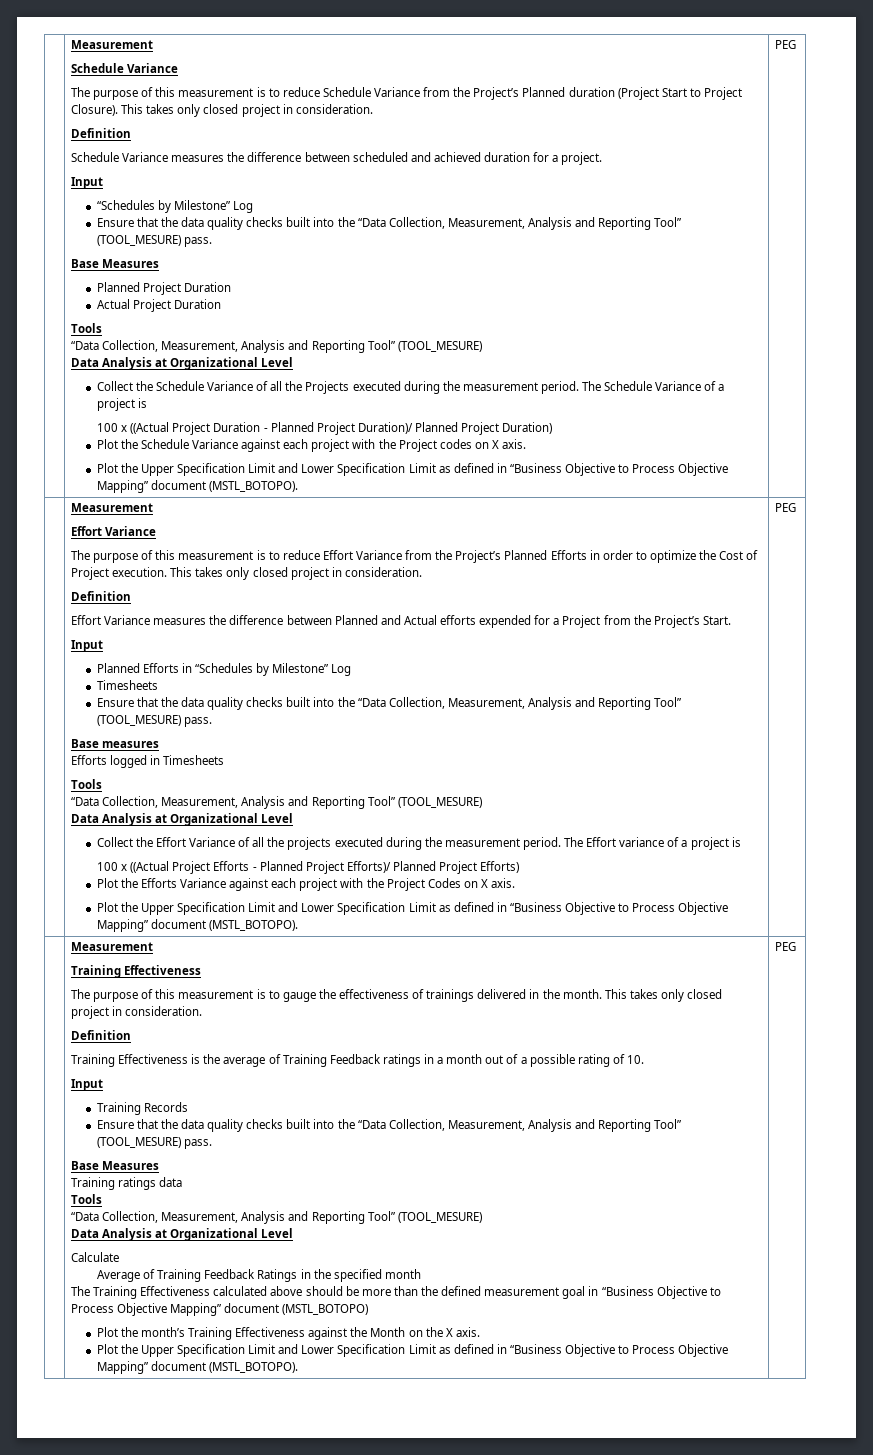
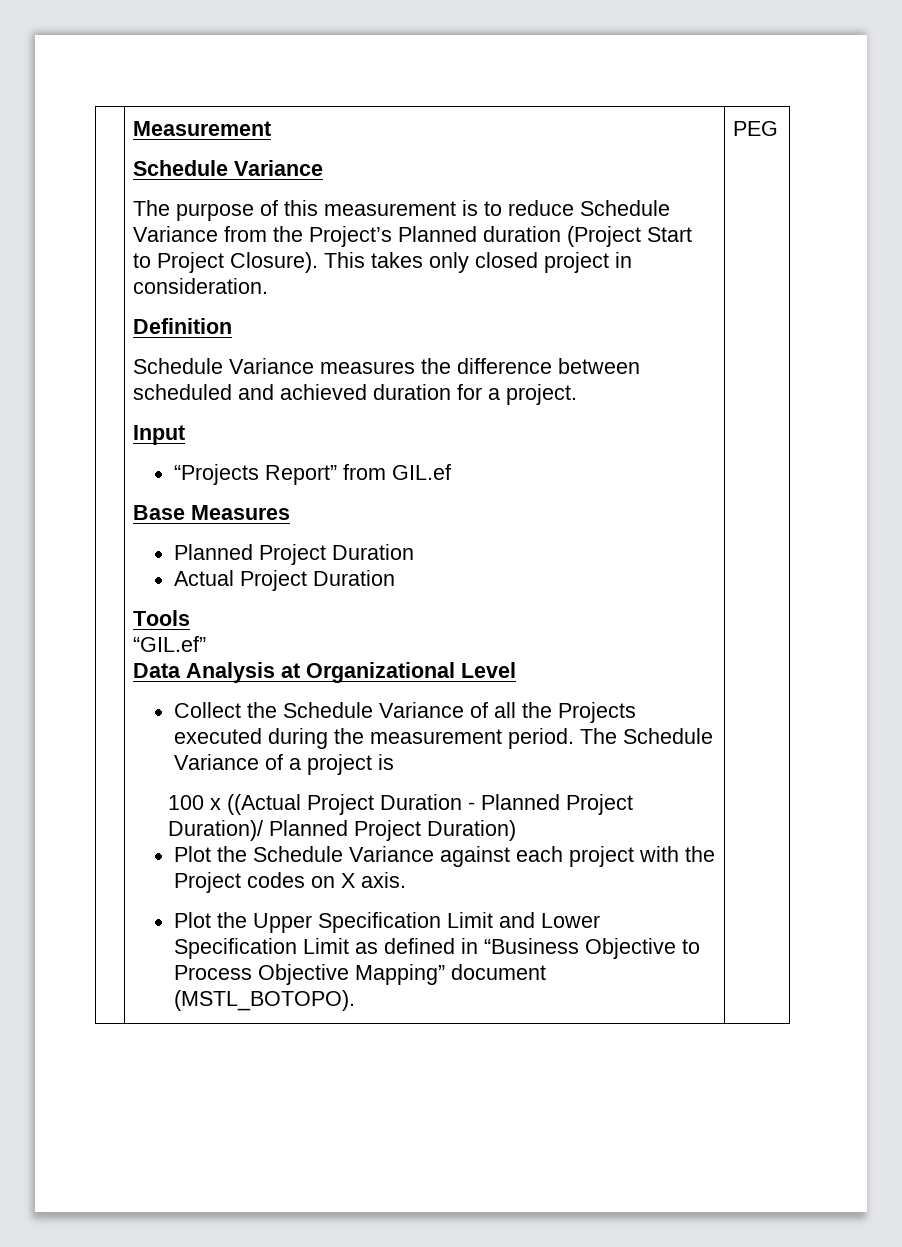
[96,200,253,213] [96,217,682,230] [96,235,212,247] “Schedules by Milestone” Log // Ensure that the data quality checks built into the “Data Collection, Measurement, Analysis and Reporting Tool” (TOOL_MESURE) pass. -> [174,464,452,485] “Projects Report” from GIL.ef
[71,340,482,353] “Data Collection, Measurement, Analysis and Reporting Tool” (TOOL_MESURE) -> [133,636,207,652] “GIL.ef”
[71,503,154,512] [71,526,157,536] [71,550,759,563] [71,567,422,580] [71,591,132,601] [71,615,731,628] [71,640,104,652] [96,663,352,676] [96,680,158,690] [96,697,682,710] [96,715,212,727] [71,739,160,748] [71,755,225,768] [71,779,103,789] [71,796,482,809] [71,813,294,826] [96,837,741,850] [97,861,520,874] [96,878,516,891] [96,902,729,915] [96,919,298,932] [775,503,797,512] [71,942,154,951] [71,965,202,978] [71,989,723,1002] [71,1006,203,1019] [71,1030,132,1040] [71,1054,644,1067] [71,1079,104,1091] [96,1102,188,1115] [96,1119,682,1132] [96,1137,212,1149] [71,1161,160,1170] [71,1177,183,1190] [71,1194,103,1204] [71,1211,482,1224] [71,1228,294,1241] [71,1252,120,1262] [97,1269,421,1282] [71,1286,721,1299] [71,1303,369,1316] [96,1327,480,1340] [96,1344,729,1357] [96,1361,298,1374] [775,942,797,951] // | Measurement // Effort Variance // The purpose of this measurement is to reduce Effort Variance from the Project’s Planned Efforts in order to optimize the Cost of Project execution. This takes only closed project in consideration. // Definition // Effort Variance measures the difference between Planned and Actual efforts expended for a Project from the Project’s Start. // Input // Planned Efforts in “Schedules by Milestone” Log // Timesheets // Ensure that the data quality checks built into the “Data Collection, Measurement, Analysis and Reporting Tool” (TOOL_MESURE) pass. // Base measures // Efforts logged in Timesheets // Tools // “Data Collection, Measurement, Analysis and Reporting Tool” (TOOL_MESURE) // Data Analysis at Organizational Level // Collect the Effort Variance of all the projects executed during the measurement period. The Effort variance of a project is // 100 x ((Actual Project Efforts - Planned Project Efforts)/ Planned Project Efforts) // Plot the Efforts Variance against each project with the Project Codes on X axis. // Plot the Upper Specification Limit and Lower Specification Limit as defined in “Business Objective to Process Objective Mapping” document (MSTL_BOTOPO). | PEG // | Measurement // Training Effectiveness // The purpose of this measurement is to gauge the effectiveness of trainings delivered in the month. This takes only closed project in consideration. // Definition // Training Effectiveness is the average of Training Feedback ratings in a month out of a possible rating of 10. // Input // Training Records // Ensure that the data quality checks built into the “Data Collection, Measurement, Analysis and Reporting Tool” (TOOL_MESURE) pass. // Base Measures // Training ratings data // Tools // “Data Collection, Measurement, Analysis and Reporting Tool” (TOOL_MESURE) // Data Analysis at Organizational Level // Calculate // Average of Training Feedback Ratings in the specified month // The Training Effectiveness calculated above should be more than the defined measurement goal in “Business Objective to Process Objective Mapping” document (MSTL_BOTOPO) // Plot the month’s Training Effectiveness against the Month on the X axis. // Plot the Upper Specification Limit and Lower Specification Limit as defined in “Business Objective to Process Objective Mapping” document (MSTL_BOTOPO). | PEG -> (779, 128) none

